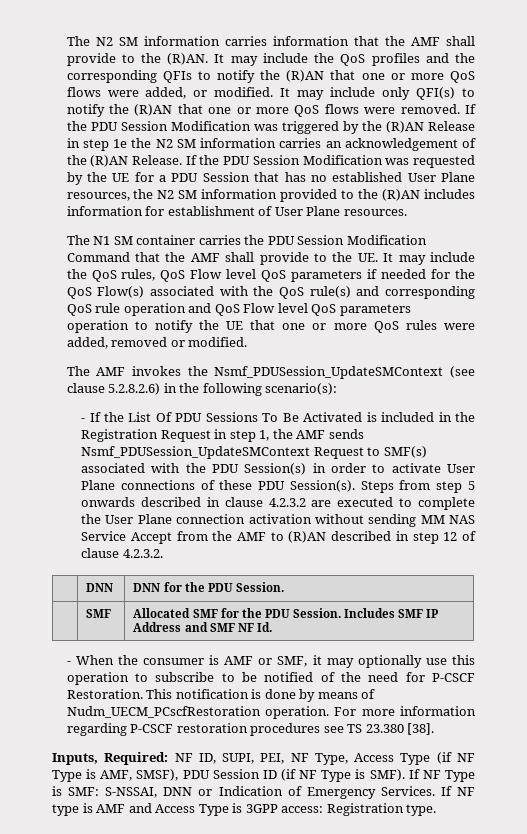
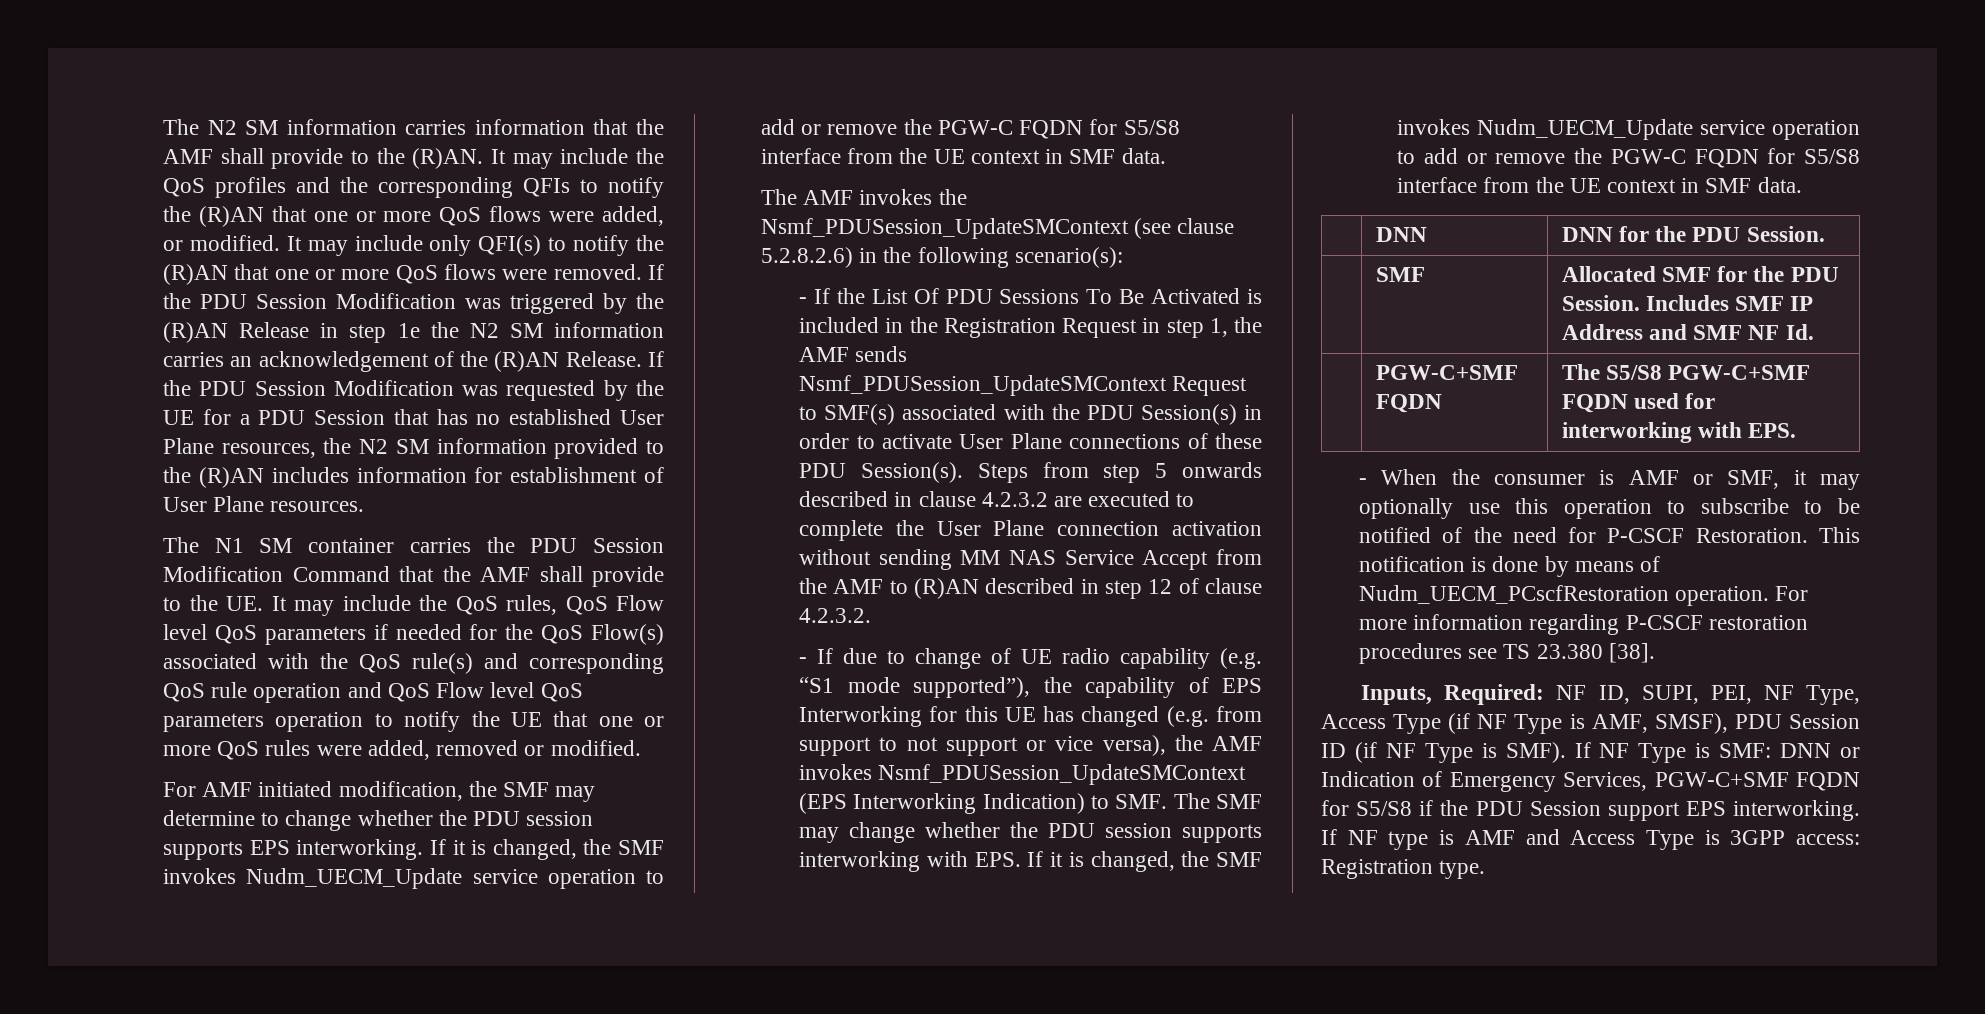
(248, 342) none -> [163,781,596,802] [163,810,594,831] [163,839,665,860] [163,868,664,889] [761,119,1180,139] [761,148,1166,164] // For AMF initiated modification, the SMF may determine to change whether the PDU session supports EPS interworking. If it is changed, the SMF invokes Nudm_UECM_Update service operation to add or remove the PGW-C FQDN for S5/S8 interface from the UE context in SMF data.
(163, 553) none -> [799,648,1262,669] [799,677,1262,698] [799,706,1262,727] [799,735,1262,756] [799,764,1247,785] [799,793,1262,814] [799,822,1262,843] [799,851,1262,872] [1397,119,1860,140] [1397,148,1860,168] [1397,177,1802,193] // - If due to change of UE radio capability (e.g. “S1 mode supported”), the capability of EPS Interworking for this UE has changed (e.g. from support to not support or vice versa), the AMF invokes Nsmf_PDUSession_UpdateSMContext (EPS Interworking Indication) to SMF. The SMF may change whether the PDU session supports interworking with EPS. If it is changed, the SMF invokes Nudm_UECM_Update service operation to add or remove the PGW-C FQDN for S5/S8 interface from the UE context in SMF data.
(272, 627) none -> [1375,365,1518,380] [1375,394,1442,413] [1561,364,1811,380] [1561,393,1716,413] [1561,422,1797,443] // | PGW-C+SMF FQDN | The S5/S8 PGW-C+SMF FQDN used for interworking with EPS.
[105,787,158,798] S-NSSAI, -> (1772, 750) none
[380,786,435,796] Services. -> [1563,772,1860,791] [1321,800,1860,821] Services, PGW-C+SMF FQDN for S5/S8 if the PDU Session support EPS interworking.

